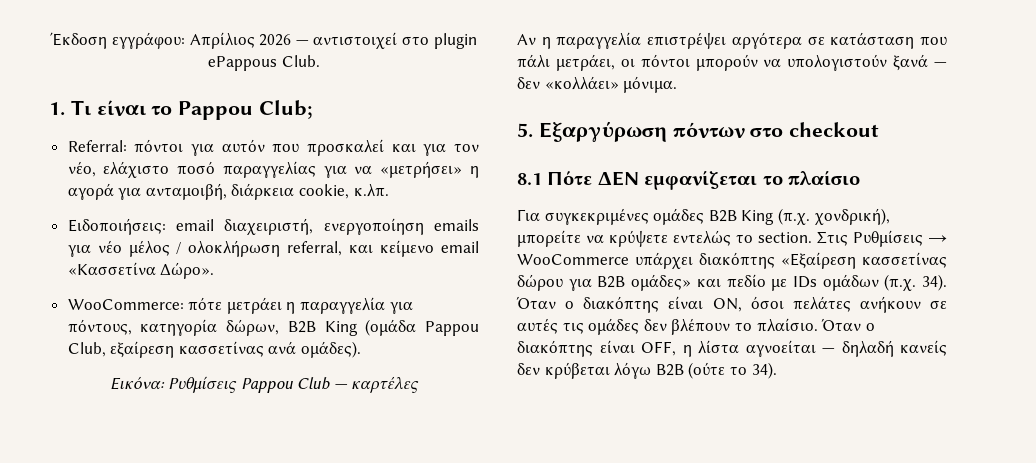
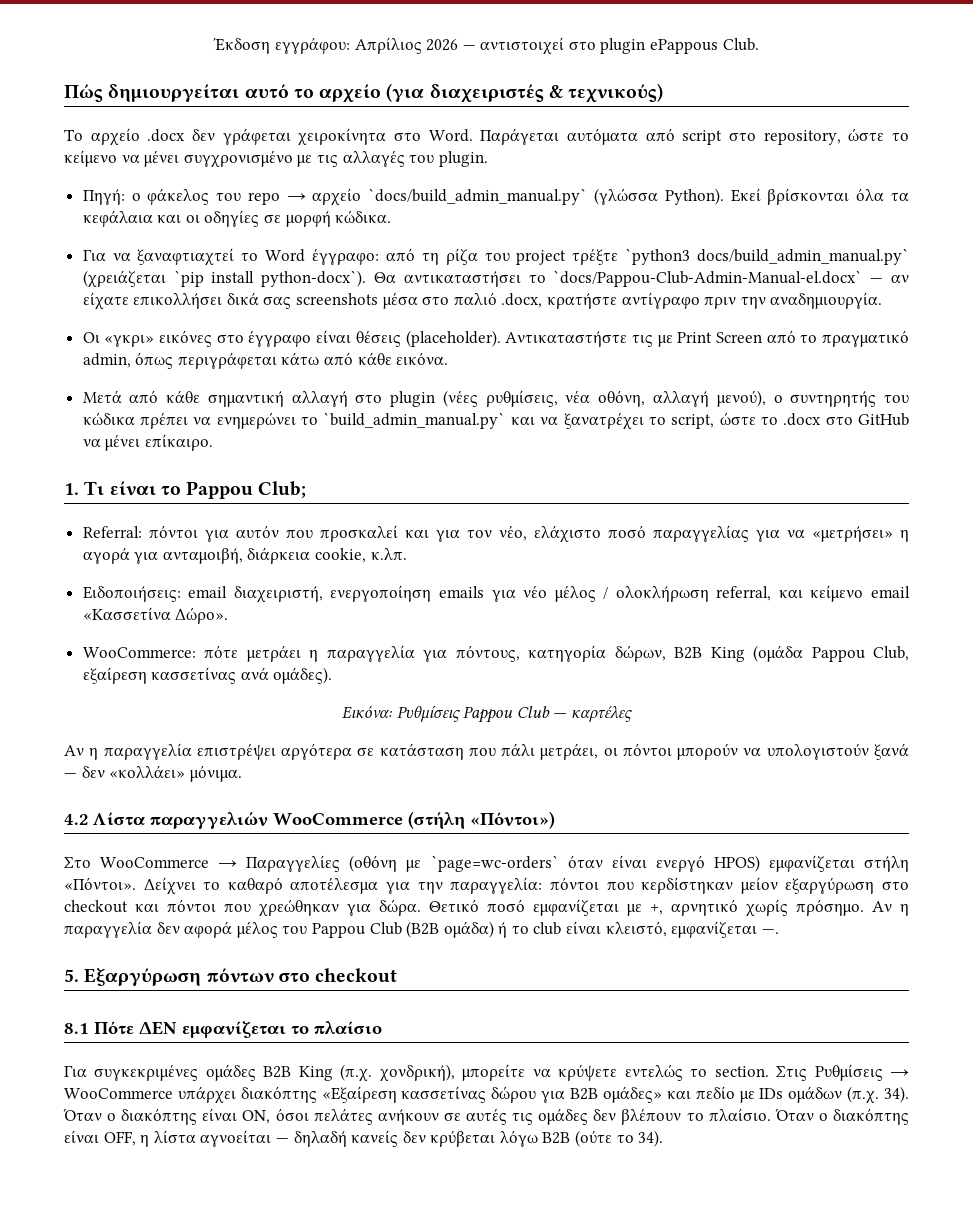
(320, 61) none -> [64,83,664,103] [64,128,909,146] [64,150,488,168] [82,188,909,206] [82,210,392,227] [82,248,909,266] [82,270,910,288] [82,292,883,310] [82,330,909,347] [82,352,449,369] [82,390,909,407] [82,412,910,430] [82,434,213,451] // Πώς δημιουργείται αυτό το αρχείο (για διαχειριστές & τεχνικούς) // Το αρχείο .docx δεν γράφεται χειροκίνητα στο Word. Παράγεται αυτόματα από script στο repository, ώστε το κείμενο να μένει συγχρονισμένο με τις αλλαγές του plugin. // Πηγή: ο φάκελος του repo → αρχείο `docs/build_admin_manual.py` (γλώσσα Python). Εκεί βρίσκονται όλα τα κεφάλαια και οι οδηγίες σε μορφή κώδικα. // Για να ξαναφτιαχτεί το Word έγγραφο: από τη ρίζα του project τρέξτε `python3 docs/build_admin_manual.py` (χρειάζεται `pip install python-docx`). Θα αντικαταστήσει το `docs/Pappou-Club-Admin-Manual-el.docx` — αν είχατε επικολλήσει δικά σας screenshots μέσα στο παλιό .docx, κρατήστε αντίγραφο πριν την αναδημιουργία. // Οι «γκρι» εικόνες στο έγγραφο είναι θέσεις (placeholder). Αντικαταστήστε τις με Print Screen από το πραγματικό admin, όπως περιγράφεται κάτω από κάθε εικόνα. // Μετά από κάθε σημαντική αλλαγή στο plugin (νέες ρυθμίσεις, νέα οθόνη, αλλαγή μενού), ο συντηρητής του κώδικα πρέπει να ενημερώνει το `build_admin_manual.py` και να ξανατρέχει το script, ώστε το .docx στο GitHub να μένει επίκαιρο.
(678, 84) none -> [64,811,555,829] [64,855,910,872] [64,877,909,895] [64,899,909,917] [64,921,779,938] // 4.2 Λίστα παραγγελιών WooCommerce (στήλη «Πόντοι») // Στο WooCommerce → Παραγγελίες (οθόνη με `page=wc-orders` όταν είναι ενεργό HPOS) εμφανίζεται στήλη «Πόντοι». Δείχνει το καθαρό αποτέλεσμα για την παραγγελία: πόντοι που κερδίστηκαν μείον εξαργύρωση στο checkout και πόντοι που χρεώθηκαν για δώρα. Θετικό ποσό εμφανίζεται με +, αρνητικό χωρίς πρόσημο. Αν η παραγγελία δεν αφορά μέλος του Pappou Club (B2B ομάδα) ή το club είναι κλειστό, εμφανίζεται —.

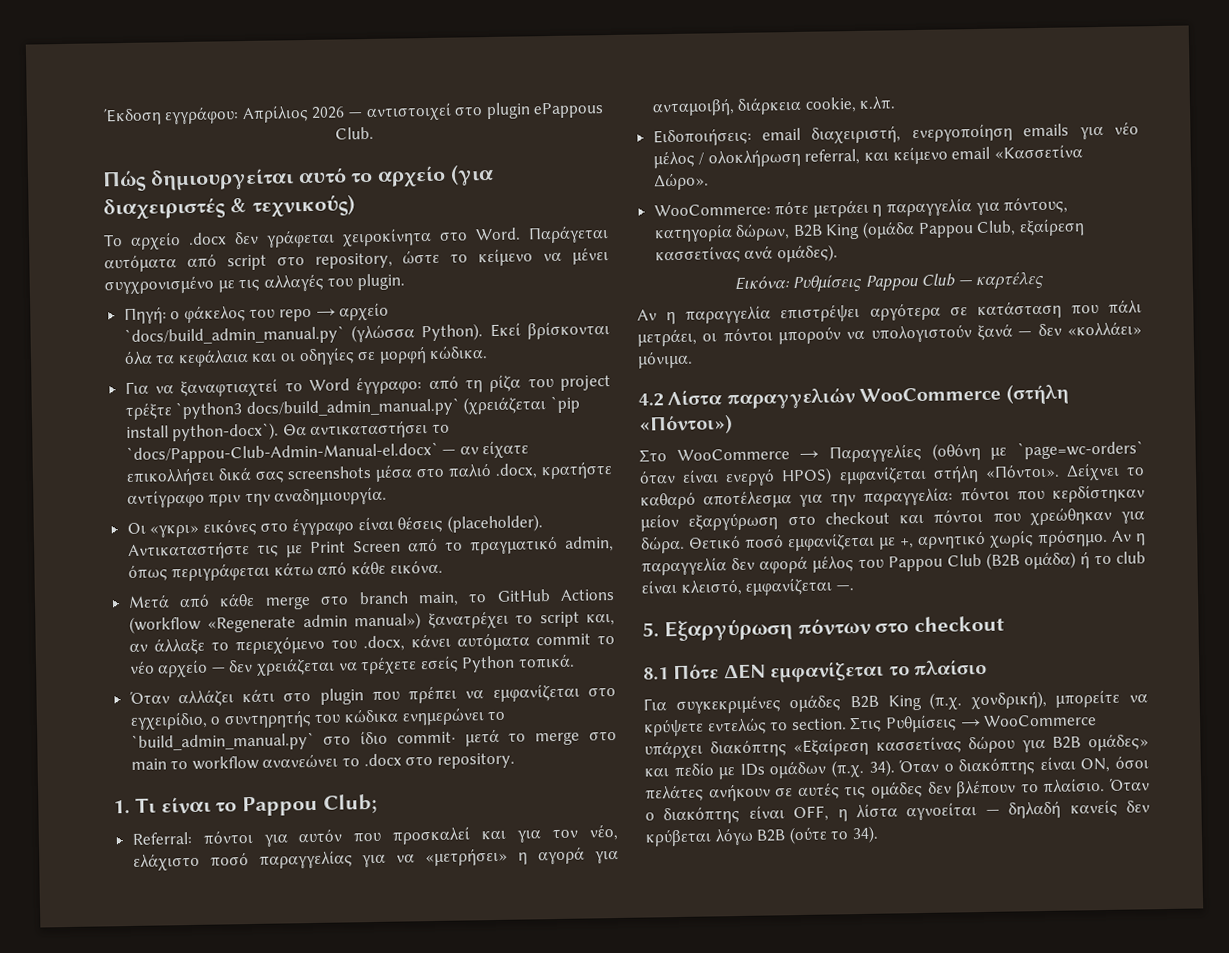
[207,390,766,407] σημαντική αλλαγή στο plugin (νέες ρυθμίσεις, νέα οθόνη, αλλαγή μενού), -> [264,589,615,610] [128,610,615,634] [128,632,616,656] [128,653,576,678] [128,683,616,708] [129,711,208,730] merge στο branch main, το GitHub Actions (workflow «Regenerate admin manual») ξανατρέχει το script και, αν άλλαξε το περιεχόμενο του .docx, κάνει αυτόματα commit το νέο αρχείο — δεν χρειάζεται να τρέχετε εσείς Python τοπικά. // Όταν αλλάζει κάτι στο plugin που πρέπει να εμφανίζεται στο εγχειρίδιο,
[140,412,212,429] πρέπει να -> (399, 715) none
[510,412,910,430] [82,434,213,451] και να ξανατρέχει το script, ώστε το .docx στο GitHub να μένει επίκαιρο. -> [323,728,617,747] [130,752,515,770] στο ίδιο commit· μετά το merge στο main το workflow ανανεώνει το .docx στο repository.

